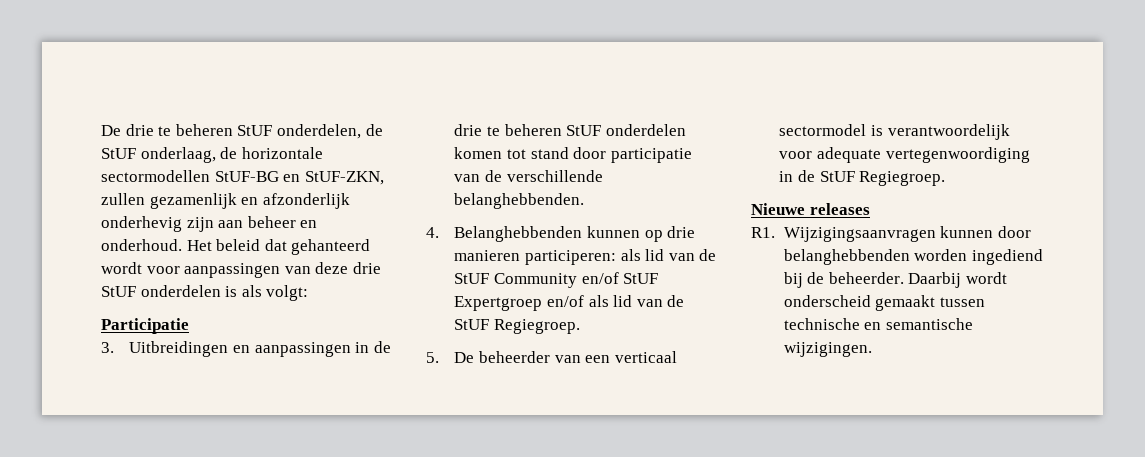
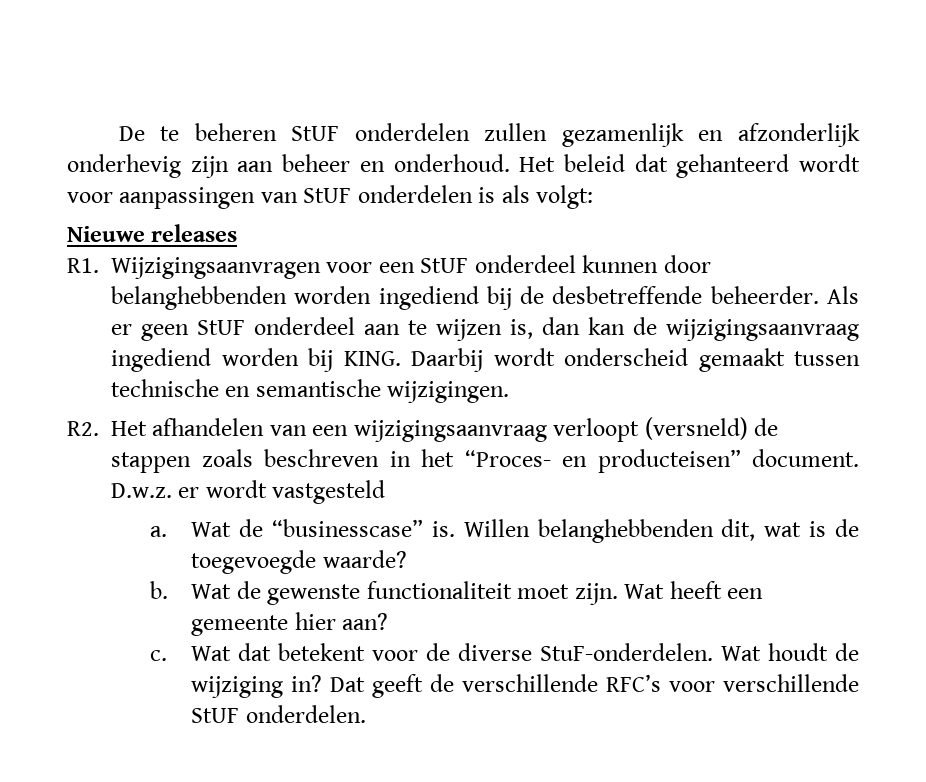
[101,124,383,139] [101,147,323,163] [101,170,384,185] De drie te beheren StUF onderdelen, de StUF onderlaag, de horizontale sectormodellen StUF-BG en StUF-ZKN, -> [118,123,470,141] De te beheren StUF onderdelen
[315,262,381,274] deze drie -> (298, 197) none
[101,318,189,334] [101,341,391,357] [454,124,686,136] [454,147,692,163] [454,170,603,182] [454,193,585,209] [426,226,696,242] [454,249,717,265] [454,272,659,288] [454,295,685,311] [454,319,581,334] [426,351,677,363] [779,124,1010,140] [779,147,1030,163] [779,170,946,186] // Participatie // 3. Uitbreidingen en aanpassingen in de drie te beheren StUF onderdelen komen tot stand door participatie van de verschillende belanghebbenden. // 4. Belanghebbenden kunnen op drie manieren participeren: als lid van de StUF Community en/of StUF Expertgroep en/of als lid van de StUF Regiegroep. // 5. De beheerder van een verticaal sectormodel is verantwoordelijk voor adequate vertegenwoordiging in de StUF Regiegroep. -> (594, 197) none
(936, 234) none -> [326,255,576,273] voor een StUF onderdeel
[828,272,904,284] beheerder. -> [552,286,859,304] [111,317,859,341] [111,348,401,372] desbetreffende beheerder. Als er geen StUF onderdeel aan te wijzen is, dan kan de wijzigingsaanvraag ingediend worden bij KING.
(872, 349) none -> [67,417,779,442] [111,449,859,473] [111,480,386,504] [149,519,860,543] [191,550,407,574] [149,581,764,605] [191,612,389,636] [149,643,859,661] [191,674,859,698] [191,705,366,723] // R2. Het afhandelen van een wijzigingsaanvraag verloopt (versneld) de stappen zoals beschreven in het “Proces- en producteisen” document. D.w.z. er wordt vastgesteld // a. Wat de “businesscase” is. Willen belanghebbenden dit, wat is de toegevoegde waarde? // b. Wat de gewenste functionaliteit moet zijn. Wat heeft een gemeente hier aan? // c. Wat dat betekent voor de diverse StuF-onderdelen. Wat houdt de wijziging in? Dat geeft de verschillende RFC’s voor verschillende StUF onderdelen.

